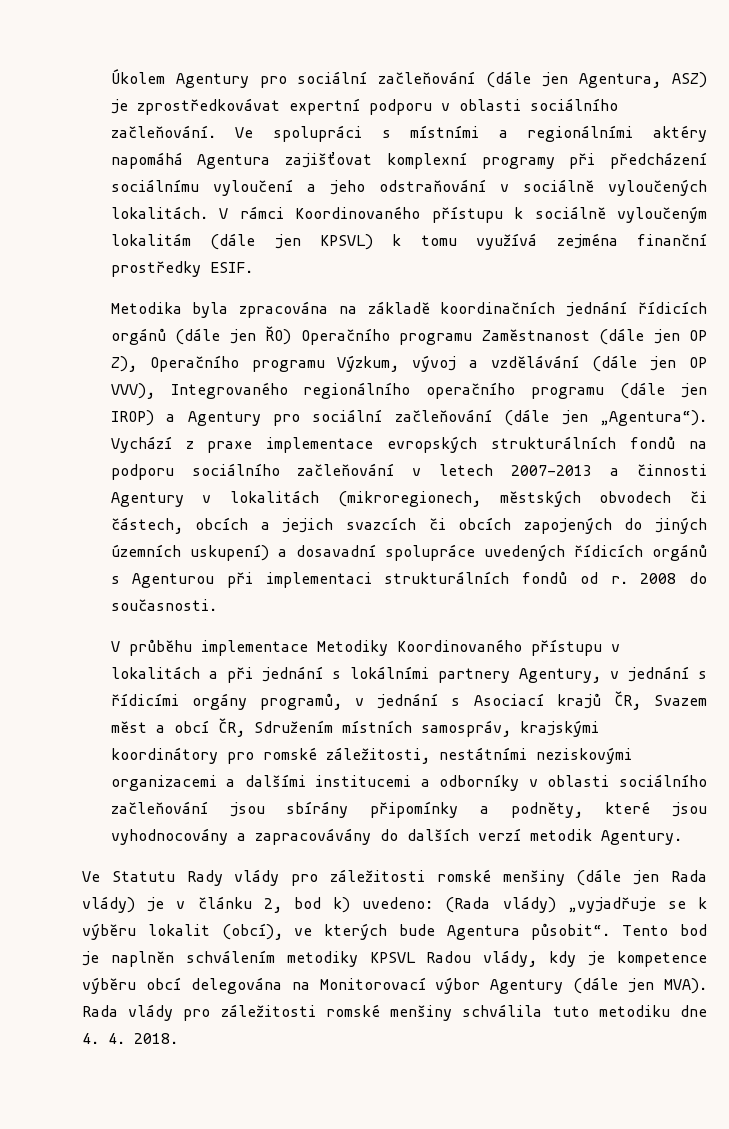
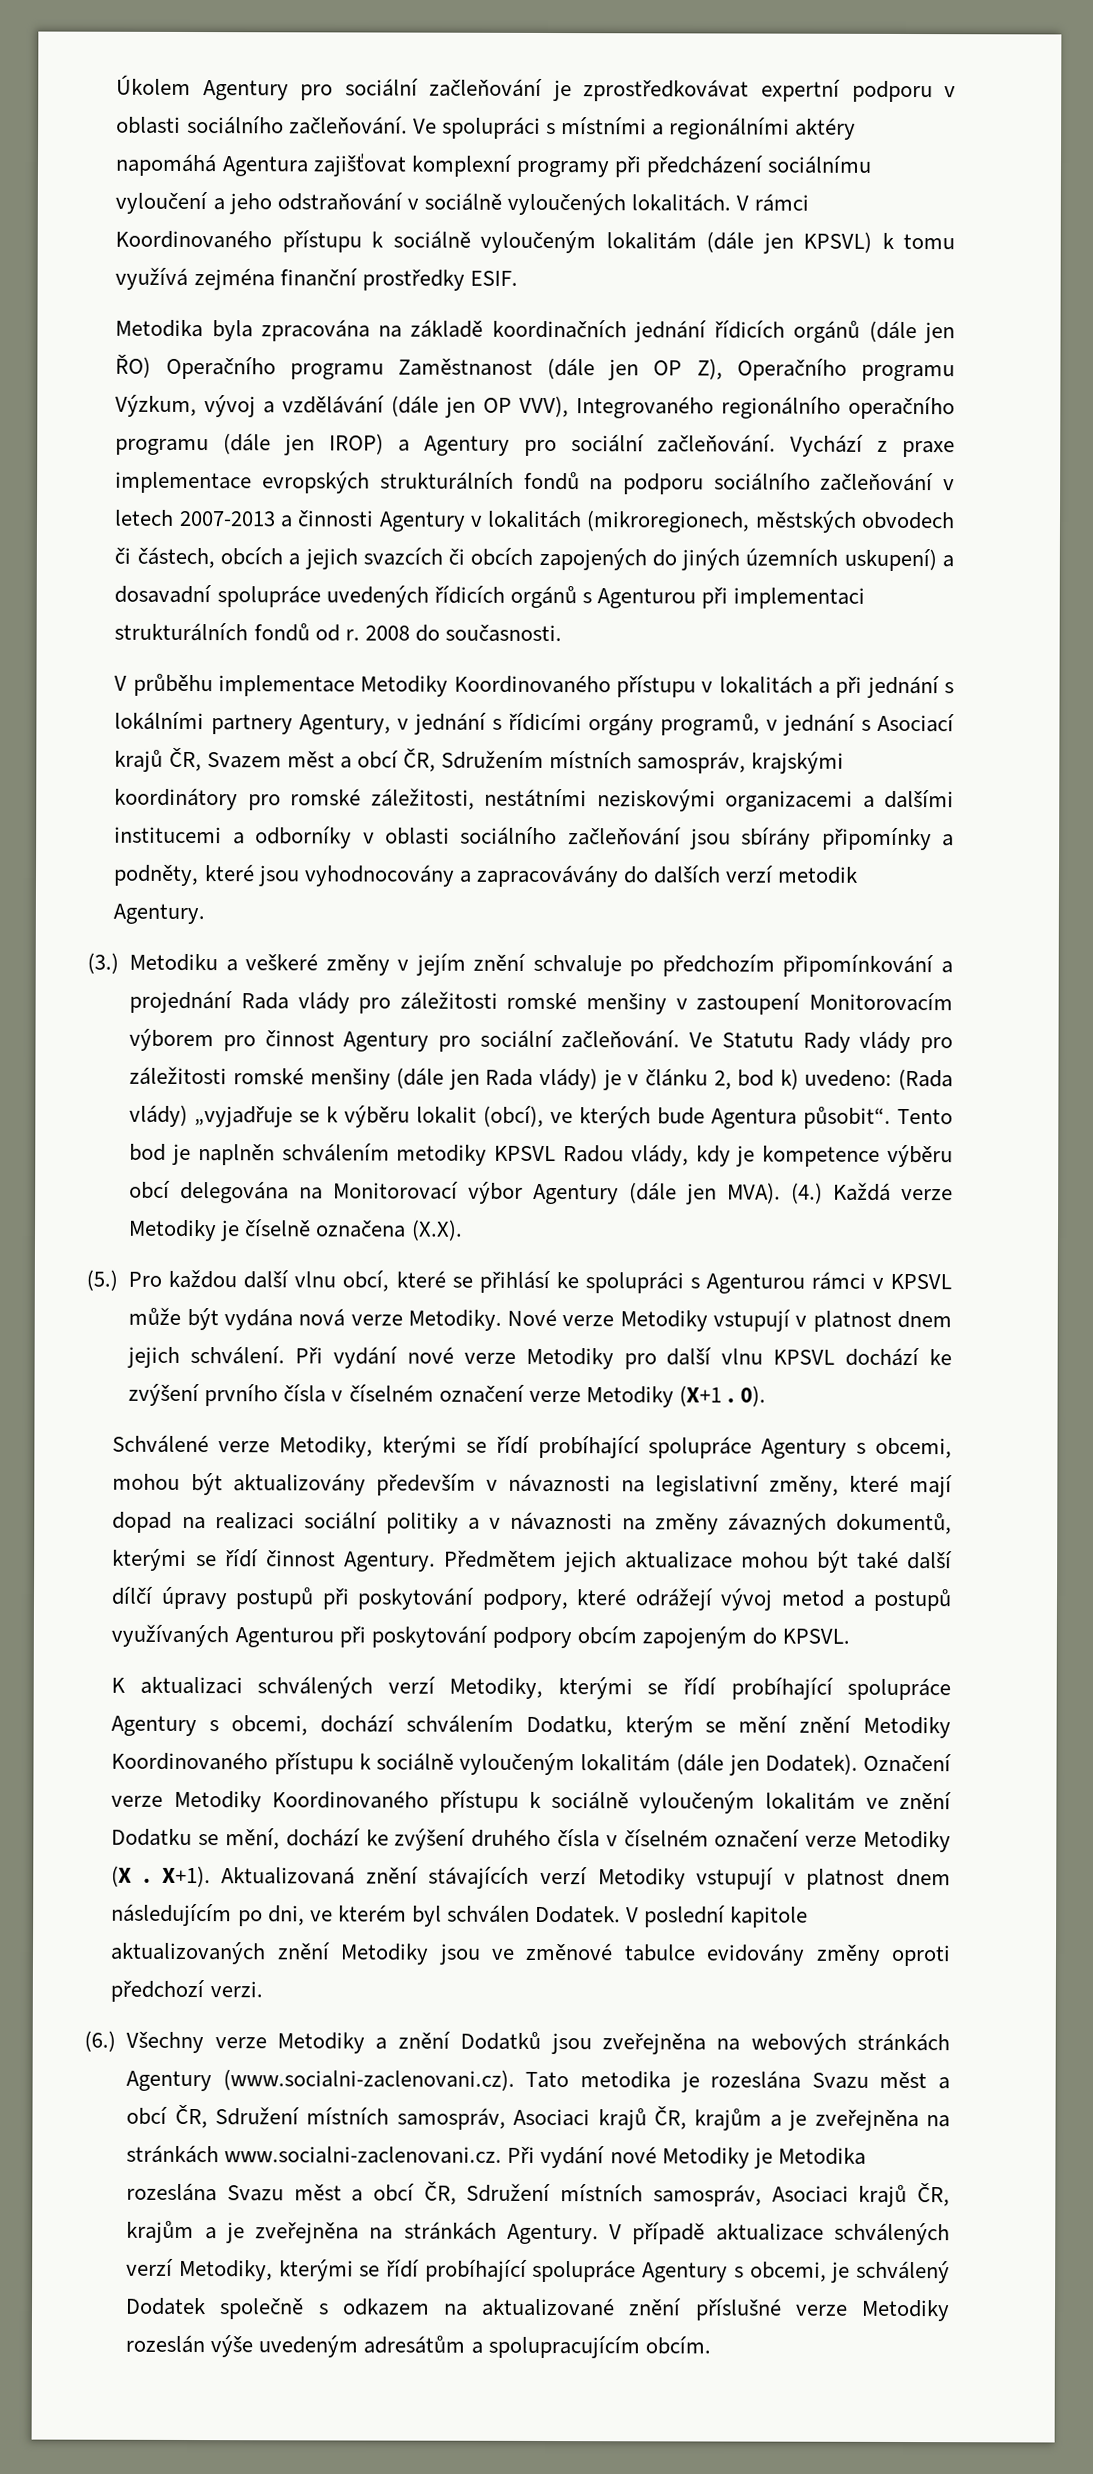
[486,71,708,88] (dále jen Agentura, ASZ) -> (544, 87) none
[394,409,708,426] začleňování (dále jen „Agentura“). -> [657,434,777,453] začleňování.
(682, 837) none -> [87,952,953,978] [129,990,954,1015] [129,1028,681,1052] (3.) Metodiku a veškeré změny v jejím znění schvaluje po předchozím připomínkování a projednání Rada vlády pro záležitosti romské menšiny v zastoupení Monitorovacím výborem pro činnost Agentury pro sociální začleňování.
[82,1004,707,1021] [82,1033,178,1044] Rada vlády pro záležitosti romské menšiny schválila tuto metodiku dne 4. 4. 2018. -> [791,1182,954,1204] [128,1219,463,1242] [86,1269,953,1294] [128,1307,952,1332] [127,1346,953,1370] [128,1383,766,1408] [112,1434,953,1459] [112,1473,953,1498] [112,1511,952,1535] [112,1548,953,1573] [111,1586,952,1612] [111,1624,851,1649] [111,1676,951,1701] [111,1714,952,1739] [111,1751,952,1776] [111,1790,952,1814] [111,1828,952,1853] [111,1865,952,1890] [111,1903,809,1928] [110,1941,951,1967] [110,1979,263,2003] [84,2030,950,2055] [126,2069,950,2093] [126,2104,951,2132] [126,2144,866,2169] [126,2181,950,2208] [126,2220,950,2246] [126,2258,951,2284] [125,2297,951,2322] [125,2334,711,2359] (4.) Každá verze Metodiky je číselně označena (X.X). // (5.) Pro každou další vlnu obcí, které se přihlásí ke spolupráci s Agenturou rámci v KPSVL může být vydána nová verze Metodiky. Nové verze Metodiky vstupují v platnost dnem jejich schválení. Při vydání nové verze Metodiky pro další vlnu KPSVL dochází ke zvýšení prvního čísla v číselném označení verze Metodiky (X+1 . 0). // Schválené verze Metodiky, kterými se řídí probíhající spolupráce Agentury s obcemi, mohou být aktualizovány především v návaznosti na legislativní změny, které mají dopad na realizaci sociální politiky a v návaznosti na změny závazných dokumentů, kterými se řídí činnost Agentury. Předmětem jejich aktualizace mohou být také další dílčí úpravy postupů při poskytování podpory, které odrážejí vývoj metod a postupů využívaných Agenturou při poskytování podpory obcím zapojeným do KPSVL. // K aktualizaci schválených verzí Metodiky, kterými se řídí probíhající spolupráce Agentury s obcemi, dochází schválením Dodatku, kterým se mění znění Metodiky Koordinovaného přístupu k sociálně vyloučeným lokalitám (dále jen Dodatek). Označení verze Metodiky Koordinovaného přístupu k sociálně vyloučeným lokalitám ve znění Dodatku se mění, dochází ke zvýšení druhého čísla v číselném označení verze Metodiky (X . X+1). Aktualizovaná znění stávajících verzí Metodiky vstupují v platnost dnem následujícím po dni, ve kterém byl schválen Dodatek. V poslední kapitole aktualizovaných znění Metodiky jsou ve změnové tabulce evidovány změny oproti předchozí verzi. // (6.) Všechny verze Metodiky a znění Dodatků jsou zveřejněna na webových stránkách Agentury (www.socialni-zaclenovani.cz). Tato metodika je rozeslána Svazu měst a obcí ČR, Sdružení místních samospráv, Asociaci krajů ČR, krajům a je zveřejněna na stránkách www.socialni-zaclenovani.cz. Při vydání nové Metodiky je Metodika rozeslána Svazu měst a obcí ČR, Sdružení místních samospráv, Asociaci krajů ČR, krajům a je zveřejněna na stránkách Agentury. V případě aktualizace schválených verzí Metodiky, kterými se řídí probíhající spolupráce Agentury s obcemi, je schválený Dodatek společně s odkazem na aktualizované znění příslušné verze Metodiky rozeslán výše uvedeným adresátům a spolupracujícím obcím.

